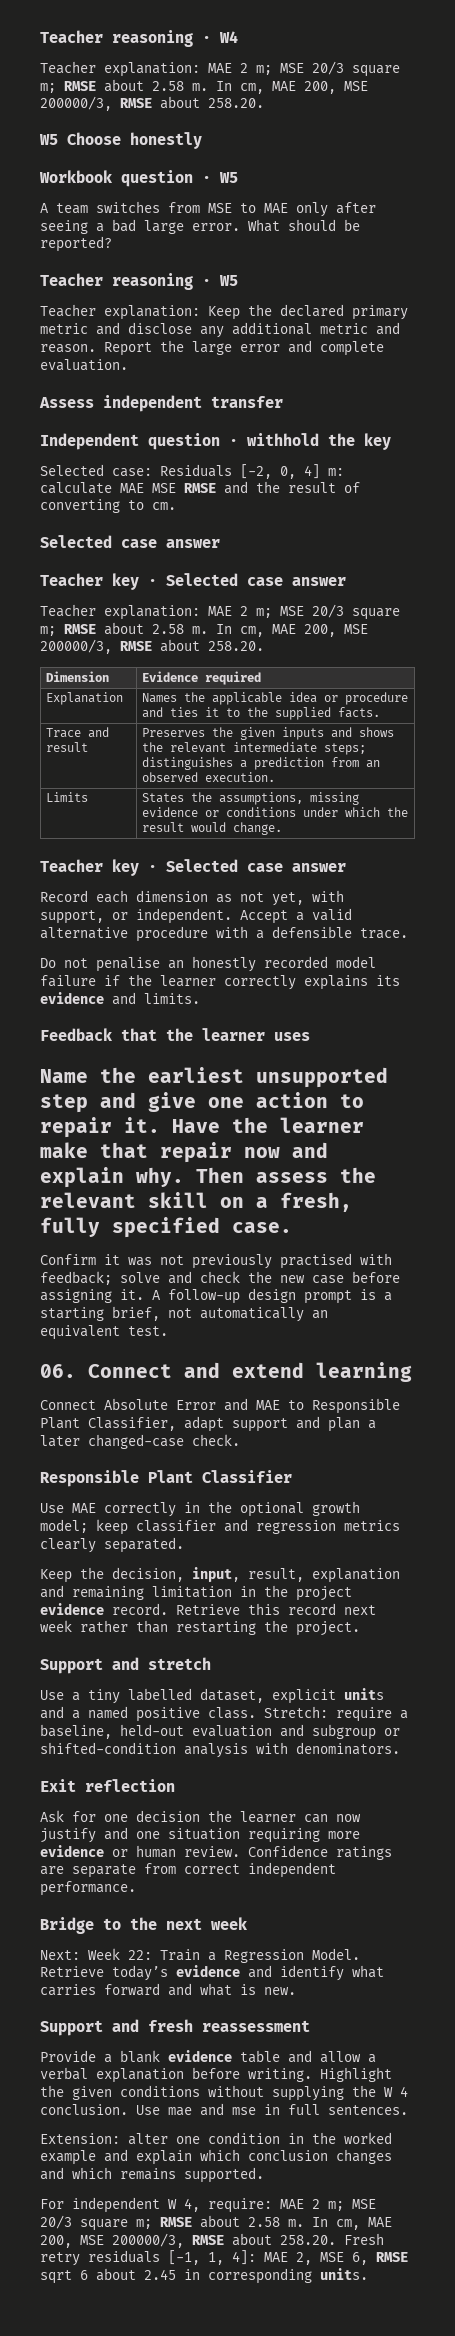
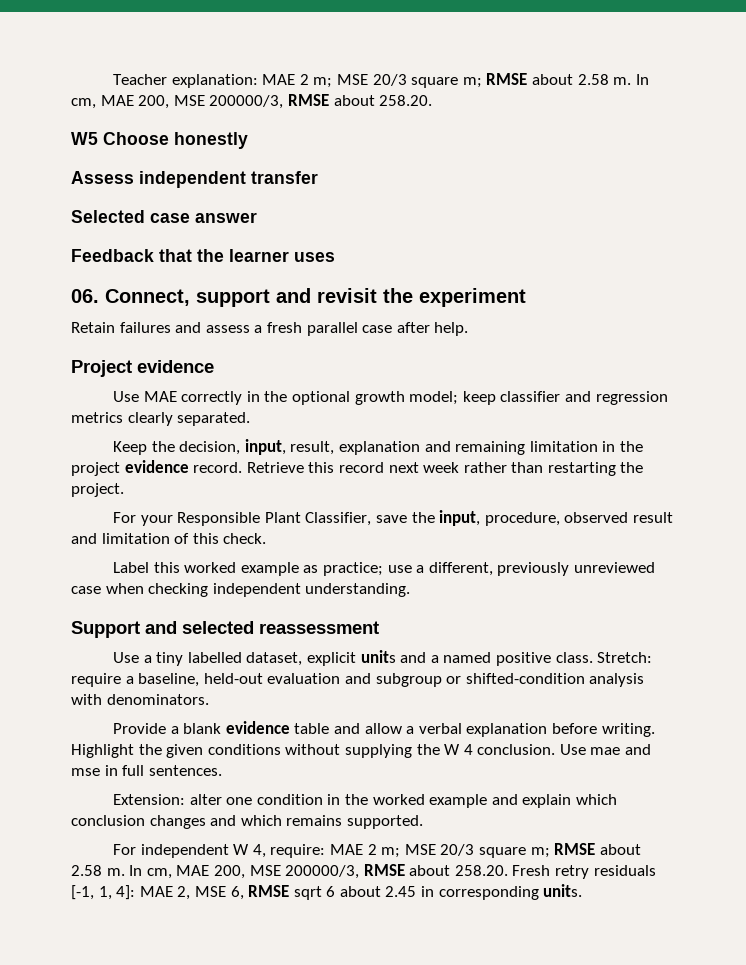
[40,30,238,47] [40,61,96,74] Teacher reasoning · W4 // Teacher -> [113,74,168,85] Teacher
[39,170,238,187] [40,201,376,217] [40,219,360,234] [40,236,112,252] [40,273,238,290] [40,304,408,320] [40,322,400,338] [40,340,384,356] [40,359,128,371] [39,395,283,412] [40,433,391,450] [40,464,344,479] [40,481,360,494] [40,499,176,513] [40,535,220,548] [40,573,346,590] [40,604,400,620] [40,622,368,637] [40,639,264,654] [46,671,110,682] [142,671,262,685] [46,692,124,705] [142,692,409,705] [142,707,381,720] [46,727,110,738] [46,742,89,752] [142,727,395,740] [142,742,367,755] [142,757,381,770] [142,772,276,782] [46,792,89,802] [142,792,360,805] [142,807,409,817] [142,822,283,835] [40,859,346,876] [40,890,344,906] [40,908,352,924] [40,926,408,942] [40,956,376,972] [40,974,400,990] [40,992,200,1005] Workbook question · W5 // A team switches from MSE to MAE only after seeing a bad large error. What should be reported? // Teacher reasoning · W5 // Teacher explanation: Keep the declared primary metric and disclose any additional metric and reason. Report the large error and complete evaluation. // Assess independent transfer // Independent question · withhold the key // Selected case: Residuals [-2, 0, 4] m: calculate MAE MSE RMSE and the result of converting to cm. // Selected case answer // Teacher key · Selected case answer // Teacher explanation: MAE 2 m; MSE 20/3 square m; RMSE about 2.58 m. In cm, MAE 200, MSE 200000/3, RMSE about 258.20. // Dimension | Evidence required // Explanation | Names the applicable idea or procedure and ties it to the supplied facts. // Trace and result | Preserves the given inputs and shows the relevant intermediate steps; distinguishes a prediction from an observed execution. // Limits | States the assumptions, missing evidence or conditions under which the result would change. // Teacher key · Selected case answer // Record each dimension as not yet, with support, or independent. Accept a valid alternative procedure with a defensible trace. // Do not penalise an honestly recorded model failure if the learner correctly explains its evidence and limits. -> [71,171,318,188] [71,210,257,223] Assess independent transfer // Selected case answer
[40,1067,388,1088] [40,1092,364,1113] [40,1117,364,1138] [40,1142,328,1163] [40,1167,376,1188] [40,1192,352,1212] [40,1217,292,1238] [40,1253,392,1269] [40,1271,400,1285] [40,1288,392,1304] [40,1306,328,1322] [40,1325,168,1340] [40,1362,412,1382] [40,1398,400,1414] [40,1416,376,1432] [40,1434,240,1449] [40,1470,292,1487] Name the earliest unsupported step and give one action to repair it. Have the learner make that repair now and explain why. Then assess the relevant skill on a fresh, fully specified case. // Confirm it was not previously practised with feedback; solve and check the new case before assigning it. A follow-up design prompt is a starting brief, not automatically an equivalent test. // 06. Connect and extend learning // Connect Absolute Error and MAE to Responsible Plant Classifier, adapt support and plan a later changed-case check. // Responsible Plant Classifier -> [71,288,526,307] [71,322,469,336] [71,360,214,377] 06. Connect, support and revisit the experiment // Retain failures and assess a fresh parallel case after help. // Project evidence
[40,1657,211,1674] // Support and stretch -> [113,510,673,526] [71,533,267,544] [113,562,655,576] [71,583,411,597] [71,621,379,638] // For your Responsible Plant Classifier, save the input, procedure, observed result and limitation of this check. // Label this worked example as practice; use a different, previously unreviewed case when checking independent understanding. // Support and selected reassessment
[40,1779,175,1792] [40,1810,361,1823] [40,1827,360,1843] [40,1845,392,1860] [40,1862,336,1878] [40,1881,136,1896] [40,1917,248,1934] [40,1948,360,1963] [40,1965,384,1981] [40,1983,296,1996] [40,2019,310,2036] // Exit reflection // Ask for one decision the learner can now justify and one situation requiring more evidence or human review. Confidence ratings are separate from correct independent performance. // Bridge to the next week // Next: Week 22: Train a Regression Model. Retrieve today’s evidence and identify what carries forward and what is new. // Support and fresh reassessment -> (209, 699) none

